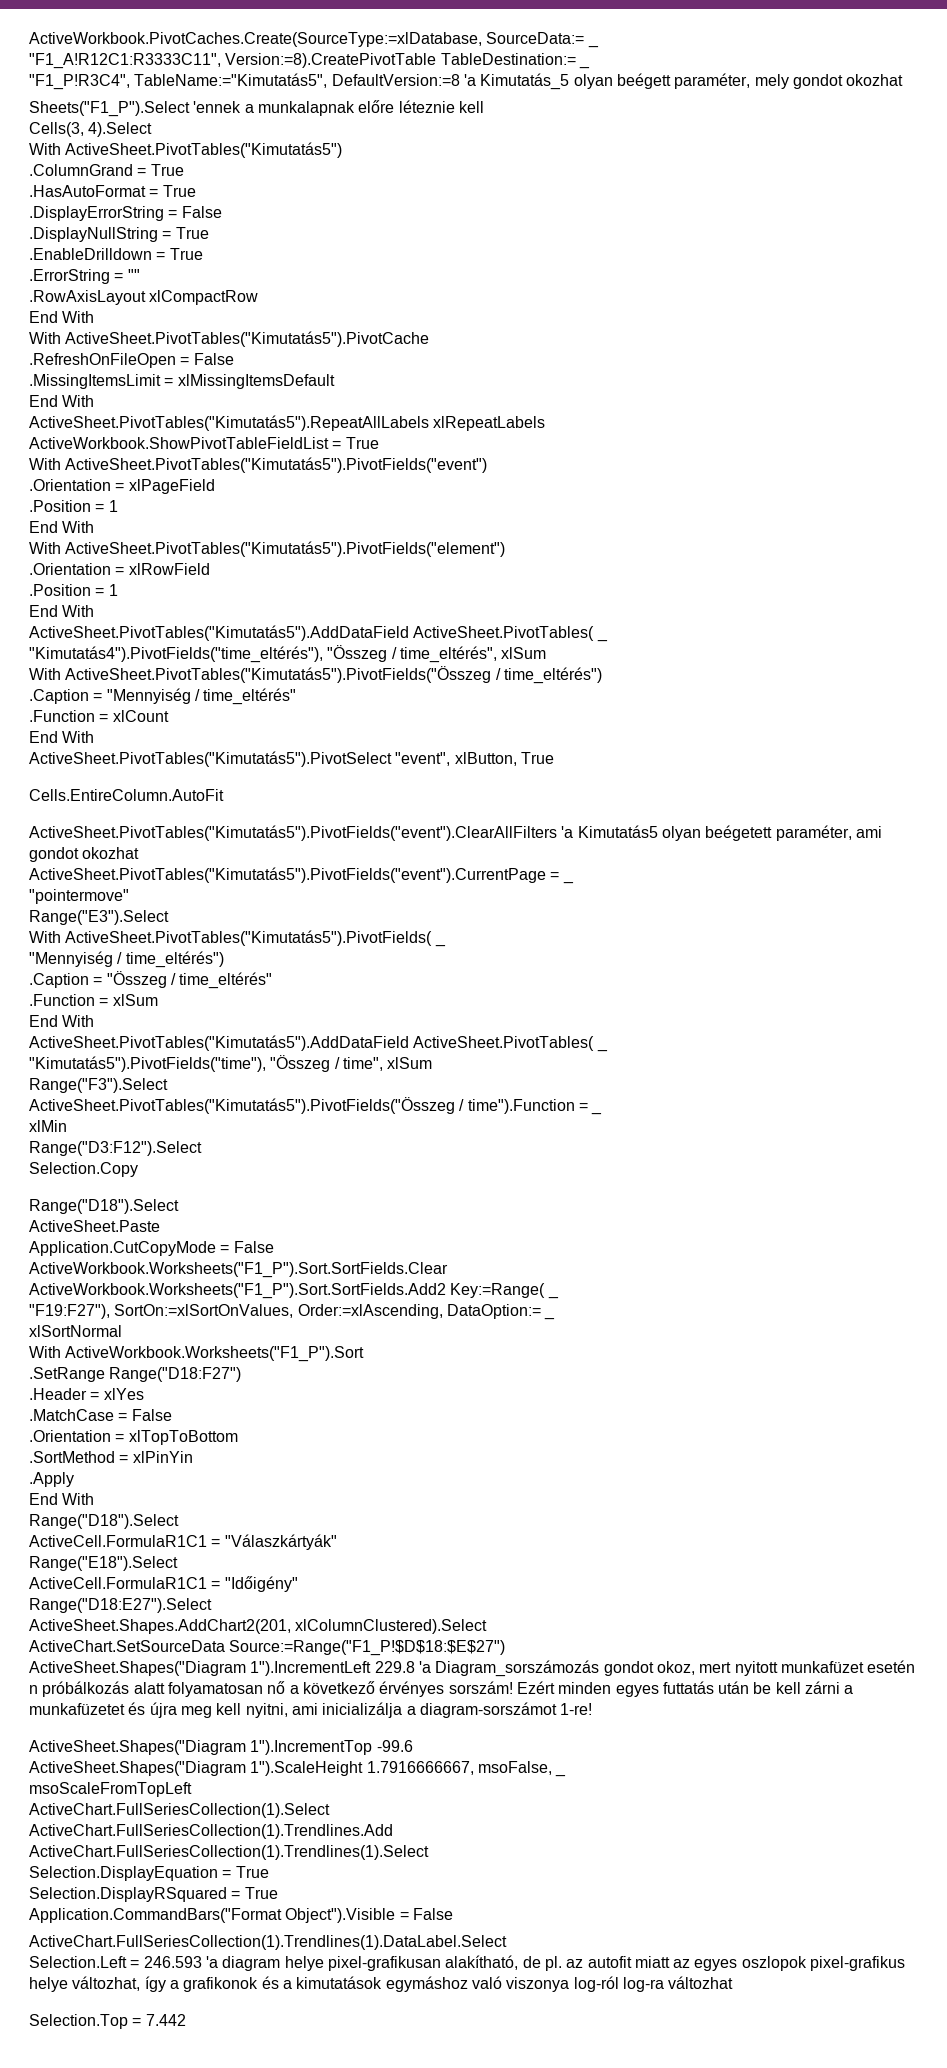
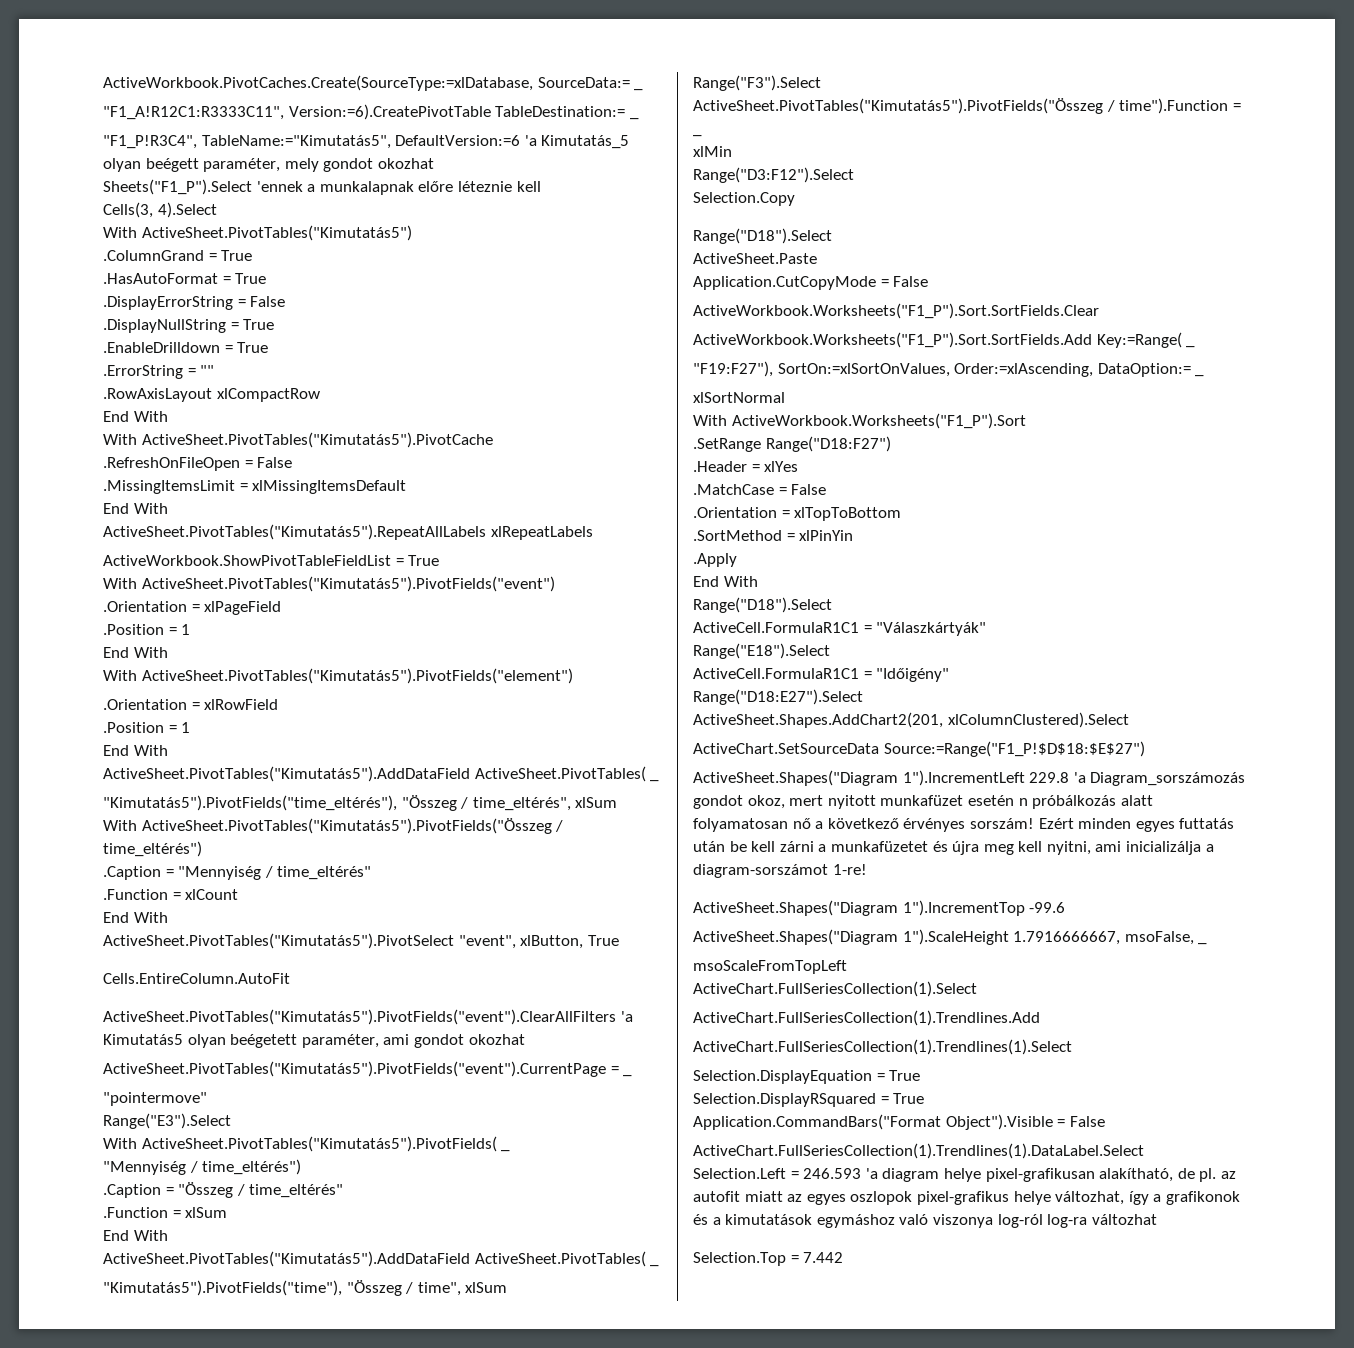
[225,53,437,68] Version:=8).CreatePivotTable -> [288,104,491,120] Version:=6).CreatePivotTable
[331,74,460,86] DefaultVersion:=8 -> [395,135,521,146] DefaultVersion:=6
[29,646,323,663] "Kimutatás4").PivotFields("time_eltérés"), -> [103,795,397,811] "Kimutatás5").PivotFields("time_eltérés"),
[29,1283,446,1299] ActiveWorkbook.Worksheets("F1_P").Sort.SortFields.Add2 -> [693,332,1092,348] ActiveWorkbook.Worksheets("F1_P").Sort.SortFields.Add

